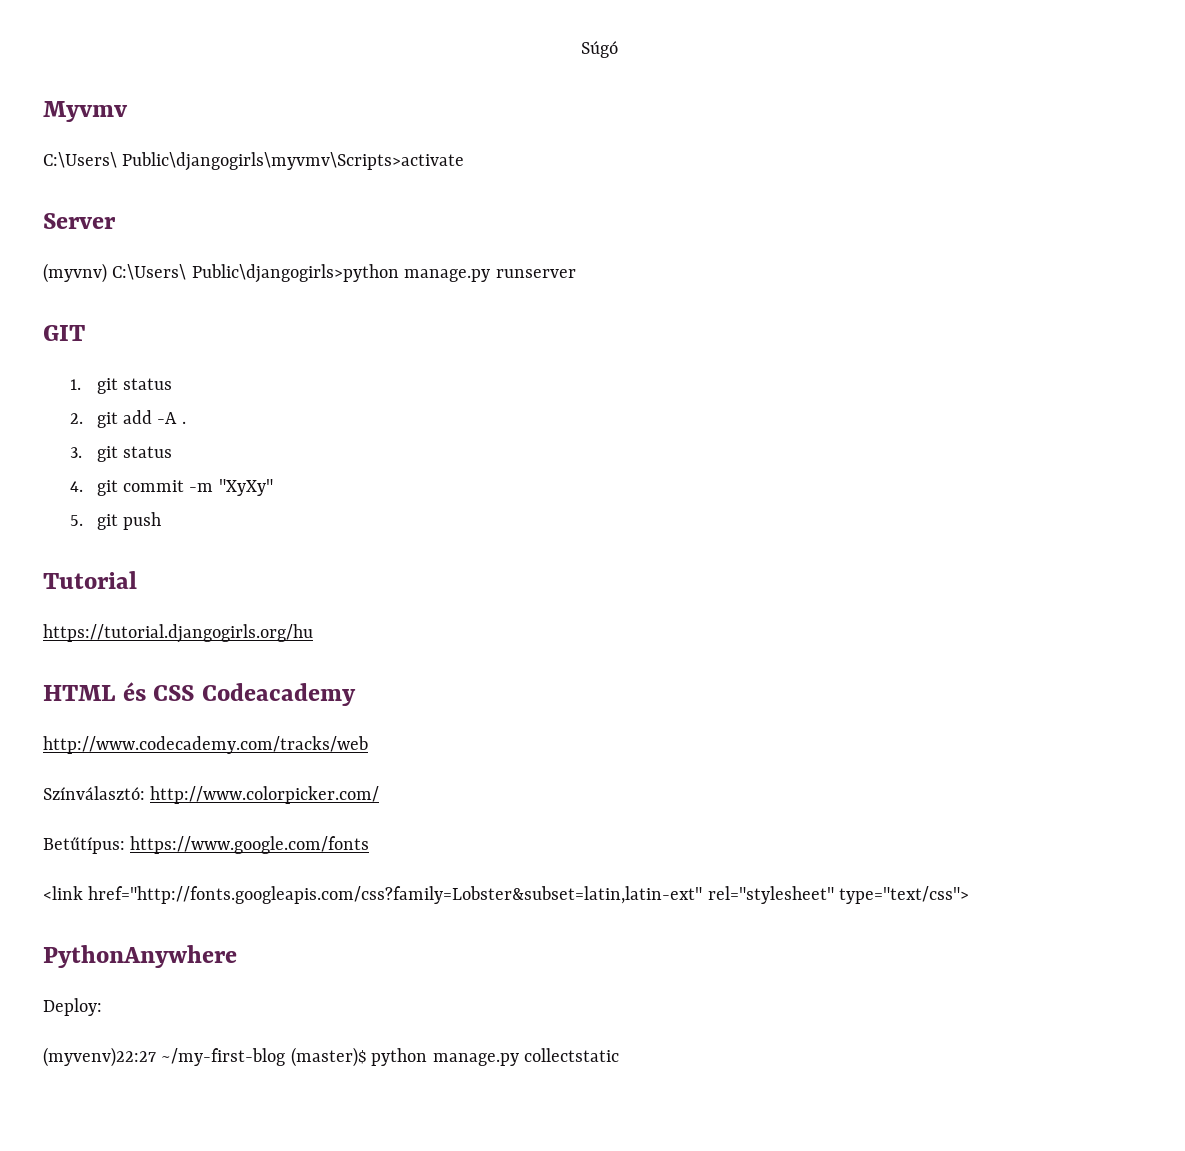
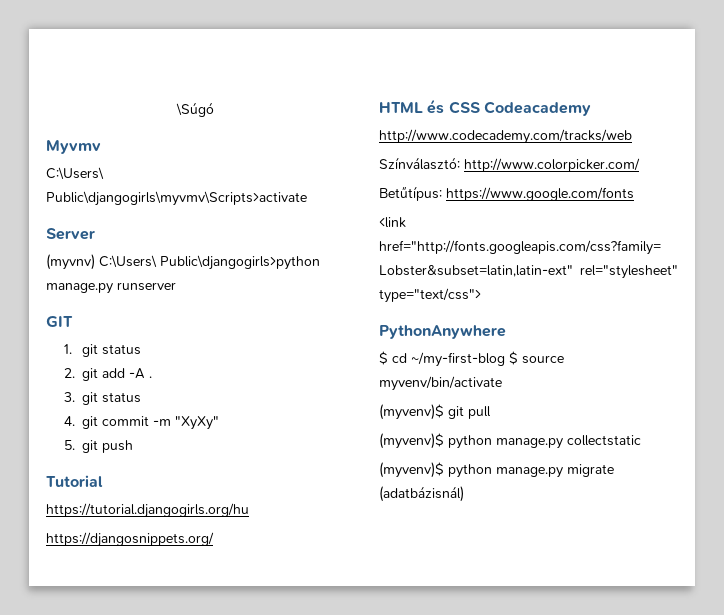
[581,41,618,58] Súgó -> [176,102,214,117] \Súgó
(313, 633) none -> [46,532,214,547] // https://djangosnippets.org/
[43,998,102,1016] [43,1047,619,1067] Deploy: // (myvenv)22:27 ~/my-first-blog (master)$ python manage.py collectstatic -> [379,351,564,367] [379,376,502,391] [379,404,491,420] [379,433,641,449] [379,462,614,478] [379,486,464,502] $ cd ~/my-first-blog $ source myvenv/bin/activate // (myvenv)$ git pull // (myvenv)$ python manage.py collectstatic // (myvenv)$ python manage.py migrate (adatbázisnál)

